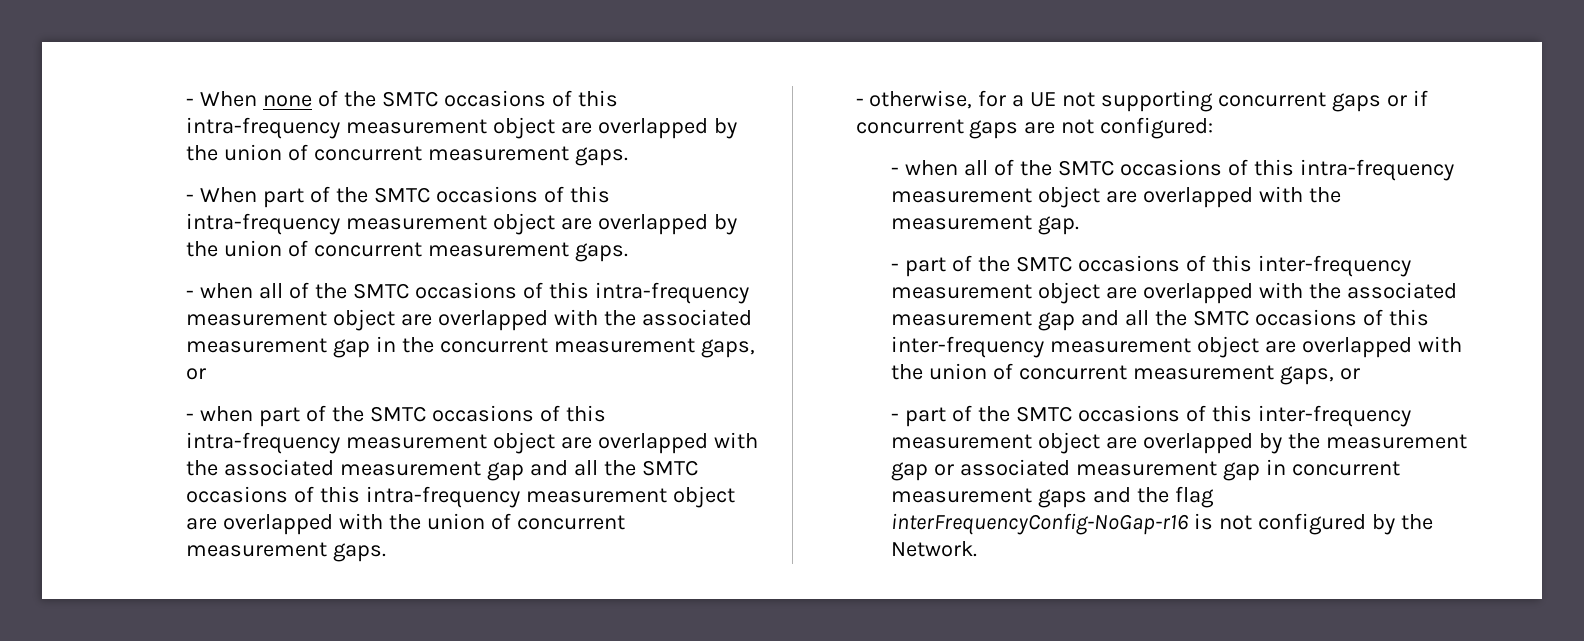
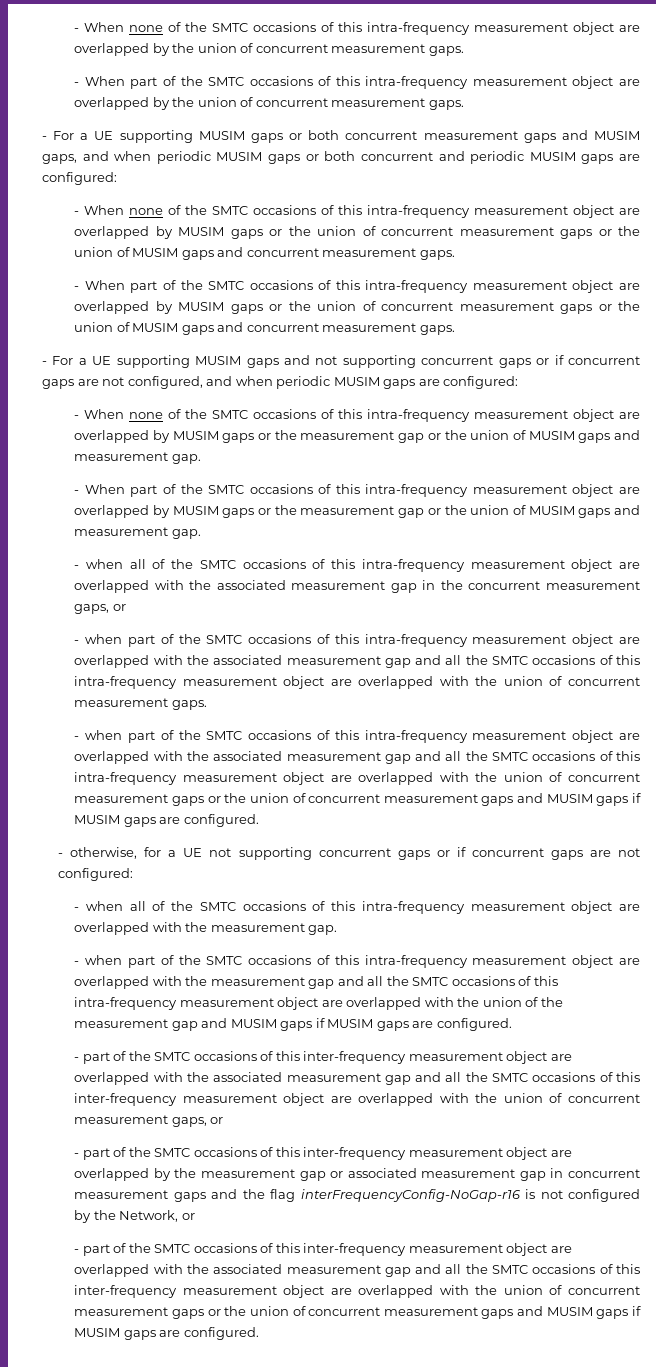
(628, 252) none -> [42,130,640,143] [42,151,641,164] [42,172,117,185] [74,205,640,218] [74,226,640,239] [74,247,455,260] [74,280,640,293] [74,301,640,314] [74,322,455,335] [42,355,641,368] [42,376,519,389] [74,409,640,422] [74,430,641,443] [74,452,201,464] [74,484,640,497] [74,505,641,518] [74,527,201,539] // - For a UE supporting MUSIM gaps or both concurrent measurement gaps and MUSIM gaps, and when periodic MUSIM gaps or both concurrent and periodic MUSIM gaps are configured: // - When none of the SMTC occasions of this intra-frequency measurement object are overlapped by MUSIM gaps or the union of concurrent measurement gaps or the union of MUSIM gaps and concurrent measurement gaps. // - When part of the SMTC occasions of this intra-frequency measurement object are overlapped by MUSIM gaps or the union of concurrent measurement gaps or the union of MUSIM gaps and concurrent measurement gaps. // - For a UE supporting MUSIM gaps and not supporting concurrent gaps or if concurrent gaps are not configured, and when periodic MUSIM gaps are configured: // - When none of the SMTC occasions of this intra-frequency measurement object are overlapped by MUSIM gaps or the measurement gap or the union of MUSIM gaps and measurement gap. // - When part of the SMTC occasions of this intra-frequency measurement object are overlapped by MUSIM gaps or the measurement gap or the union of MUSIM gaps and measurement gap.
(387, 552) none -> [74,730,640,743] [74,751,640,764] [74,772,640,785] [74,793,641,806] [74,814,259,827] // - when part of the SMTC occasions of this intra-frequency measurement object are overlapped with the associated measurement gap and all the SMTC occasions of this intra-frequency measurement object are overlapped with the union of concurrent measurement gaps or the union of concurrent measurement gaps and MUSIM gaps if MUSIM gaps are configured.
(1080, 225) none -> [74,955,640,968] [74,976,558,989] [74,997,563,1010] [74,1018,512,1031] // - when part of the SMTC occasions of this intra-frequency measurement object are overlapped with the measurement gap and all the SMTC occasions of this intra-frequency measurement object are overlapped with the union of the measurement gap and MUSIM gaps if MUSIM gaps are configured.
[891,541,978,557] Network. -> [119,1210,195,1222] [74,1243,572,1256] [74,1264,640,1277] [74,1285,640,1298] [74,1306,641,1319] [74,1327,259,1340] Network, or // - part of the SMTC occasions of this inter-frequency measurement object are overlapped with the associated measurement gap and all the SMTC occasions of this inter-frequency measurement object are overlapped with the union of concurrent measurement gaps or the union of concurrent measurement gaps and MUSIM gaps if MUSIM gaps are configured.

